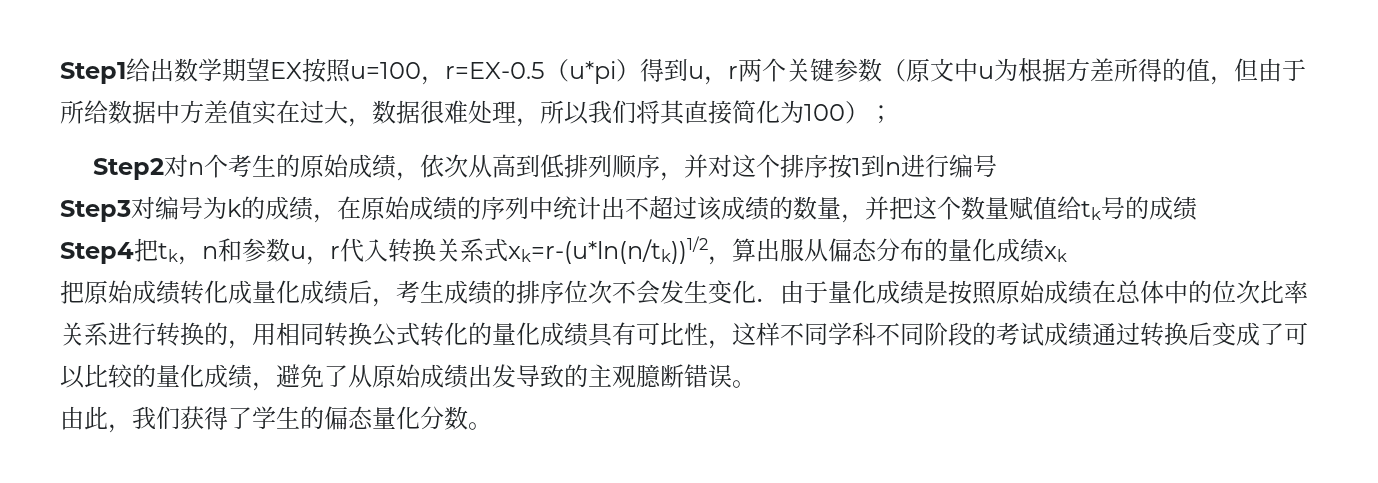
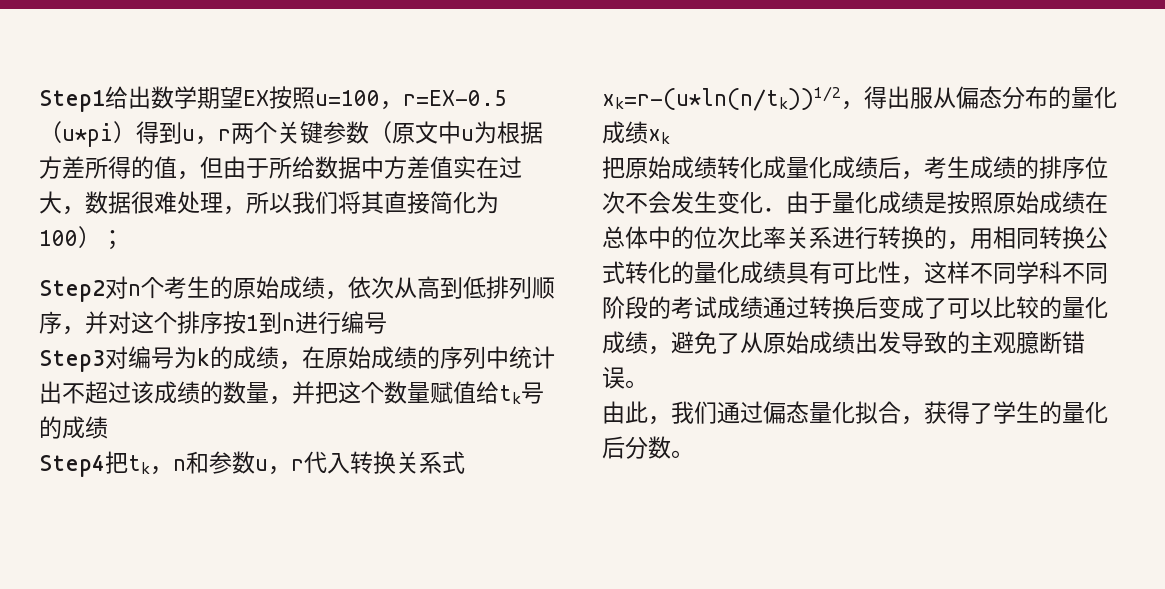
[732,238,756,262] 算 -> [864,86,887,109] 得
(180, 418) none -> [717,401,924,425] 通过偏态量化拟合，
[324,406,420,430] 偏态量化 -> [1062,401,1108,424] [602,436,625,459] 量化后

